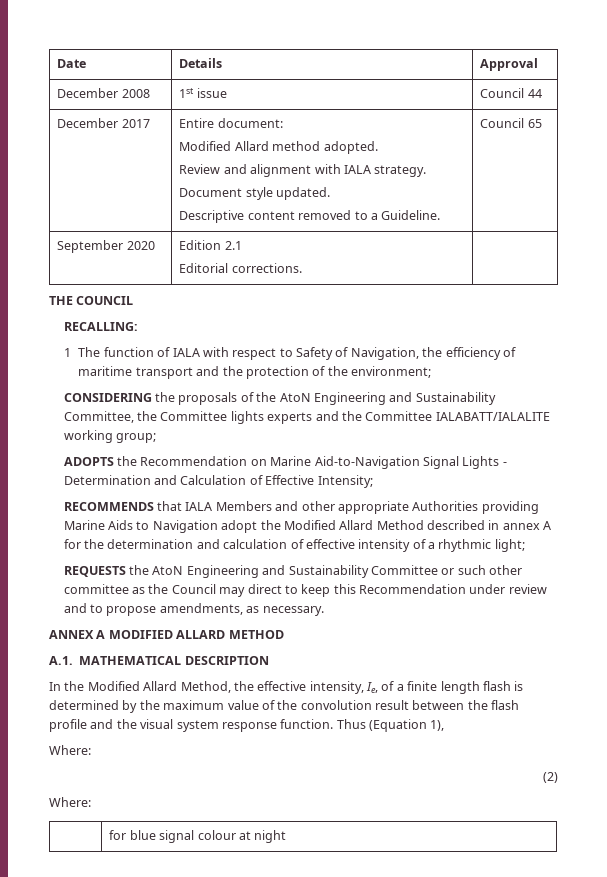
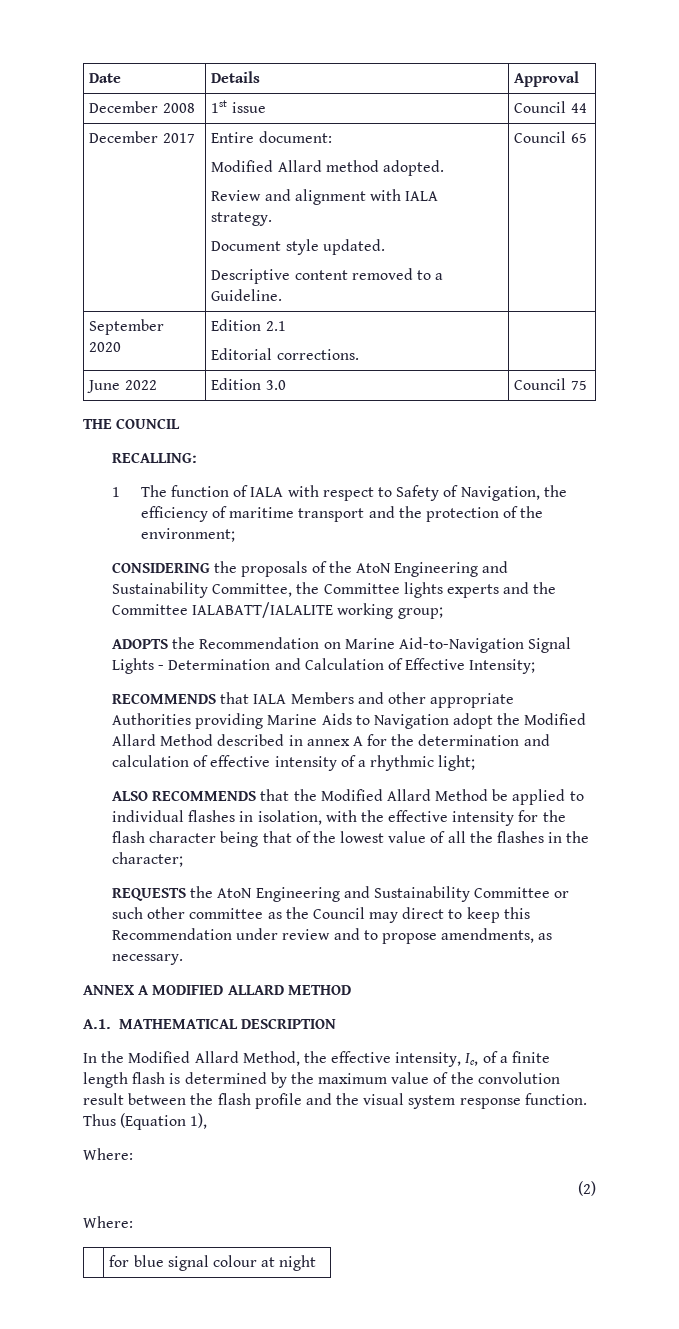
(302, 268) none -> [87,380,157,393] [211,378,286,390] [514,378,587,390] // June 2022 | Edition 3.0 | Council 75
(525, 545) none -> [111,789,584,805] [111,810,566,826] [111,831,590,847] [111,852,183,867] // ALSO RECOMMENDS that the Modified Allard Method be applied to individual flashes in isolation, with the effective intensity for the flash character being that of the lowest value of all the flashes in the character;

